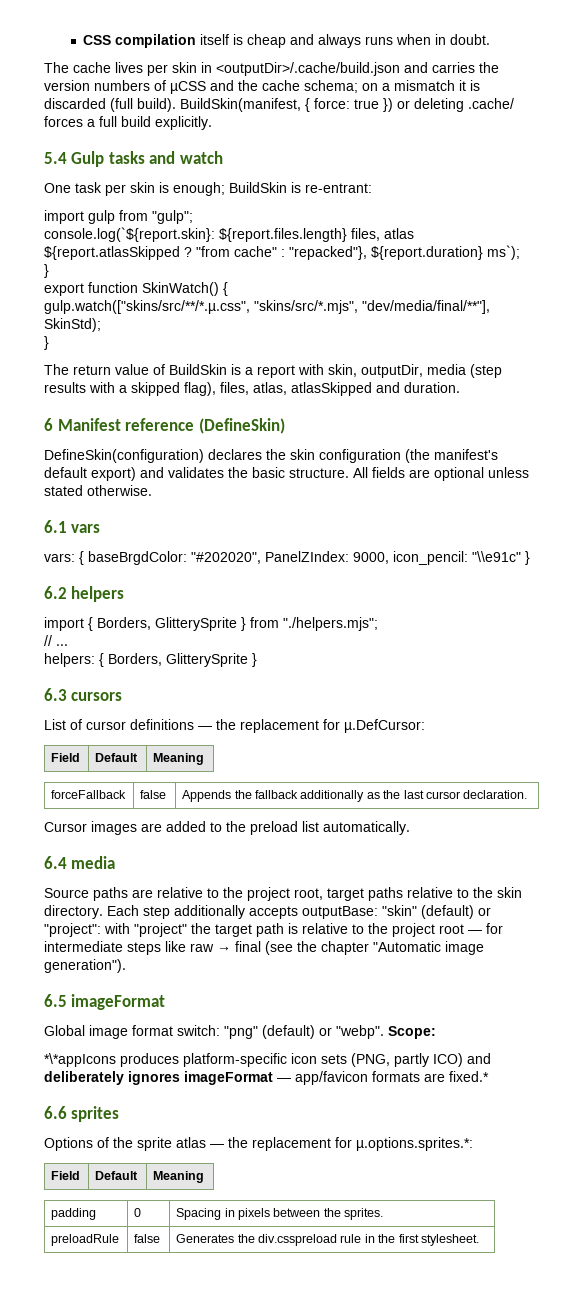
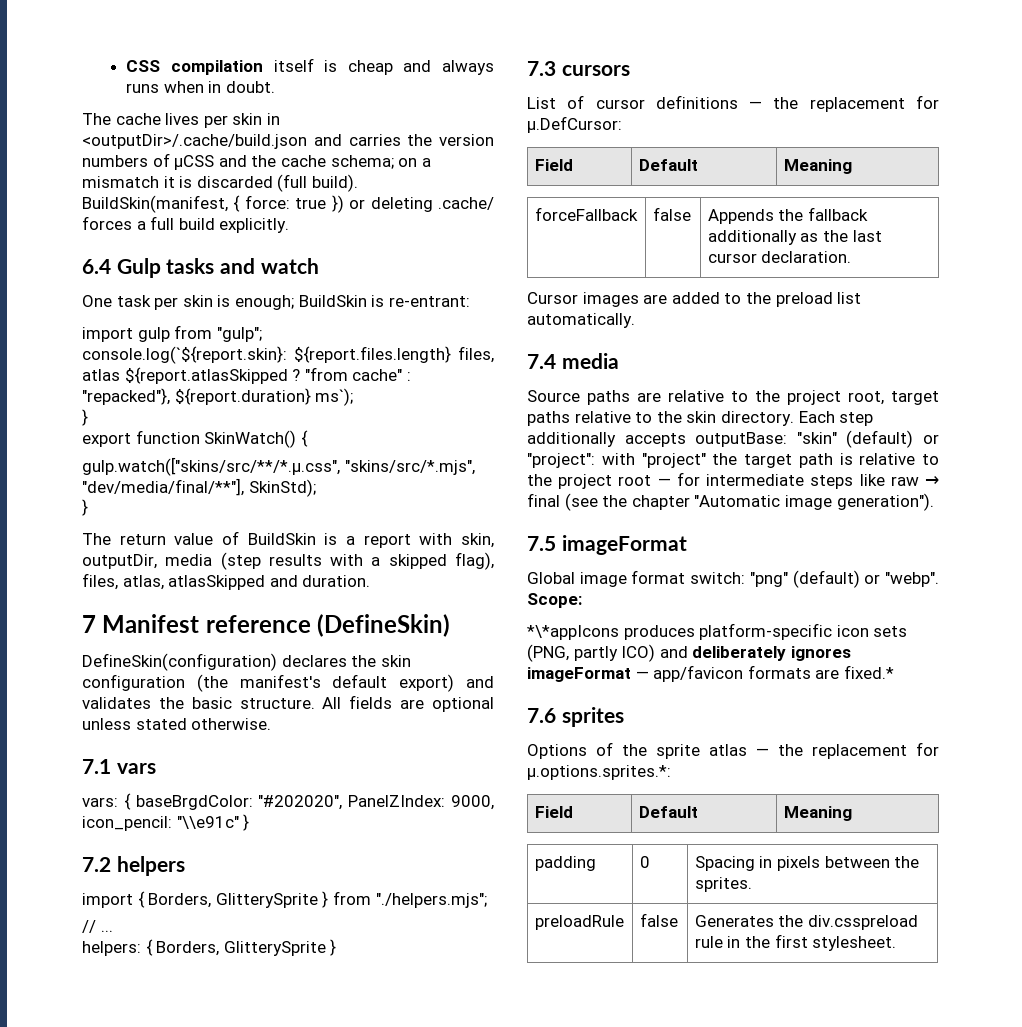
[44,152,67,164] 5.4 -> [82,259,111,274] 6.4
[44,418,53,431] 6 -> [82,615,96,633] 7
[44,520,67,533] 6.1 -> [82,759,111,774] 7.1
[44,586,67,599] 6.2 -> [82,857,111,872] 7.2
[44,688,67,701] 6.3 -> [527,61,556,76] 7.3
[44,856,67,869] 6.4 -> [527,354,556,369] 7.4
[44,994,67,1007] 6.5 -> [527,536,556,551] 7.5
[44,1106,67,1119] 6.6 -> [527,708,556,723] 7.6

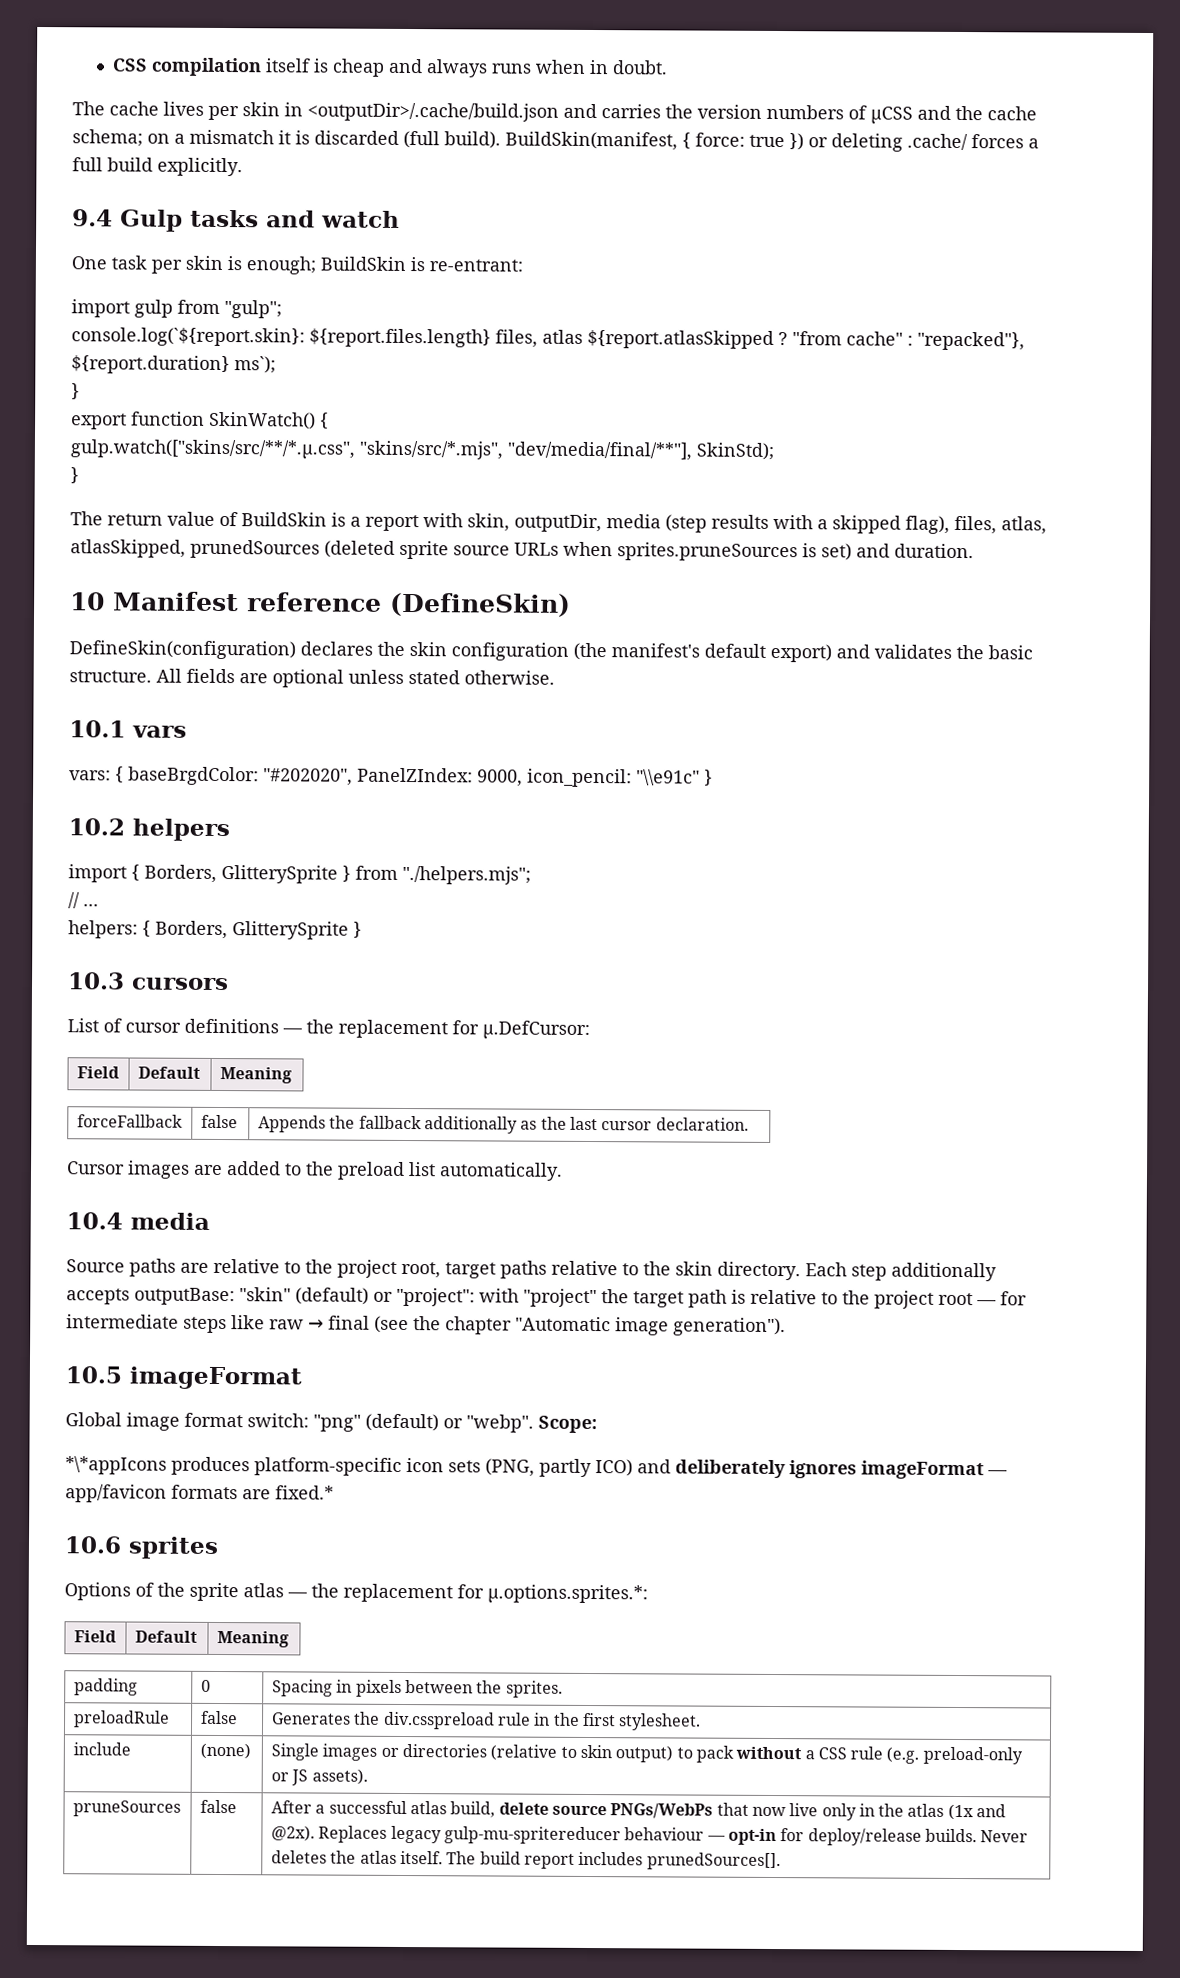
[82,259,111,274] 6.4 -> [72,209,113,227] 9.4
[168,575,266,590] atlasSkipped -> [70,539,852,562] atlasSkipped, prunedSources (deleted sprite source URLs when sprites.pruneSources is set)
[82,615,96,633] 7 -> [70,592,105,611] 10
[82,759,111,774] 7.1 -> [69,720,126,738] 10.1
[82,857,111,872] 7.2 -> [68,818,125,836] 10.2
[527,61,556,76] 7.3 -> [67,972,125,990] 10.3
[527,354,556,369] 7.4 -> [66,1212,123,1230] 10.4
[527,536,556,551] 7.5 -> [65,1366,122,1384] 10.5
[527,708,556,723] 7.6 -> [64,1536,122,1554] 10.6
(897, 943) none -> [72,1742,131,1756] [199,1742,251,1760] [270,1743,1023,1765] [270,1768,368,1786] [72,1800,181,1817] [199,1799,237,1814] [270,1800,1007,1821] [270,1825,1029,1846] [270,1850,781,1871] // include | (none) | Single images or directories (relative to skin output) to pack without a CSS rule (e.g. preload-only or JS assets). // pruneSources | false | After a successful atlas build, delete source PNGs/WebPs that now live only in the atlas (1x and @2x). Replaces legacy gulp-mu-spritereducer behaviour — opt-in for deploy/release builds. Never deletes the atlas itself. The build report includes prunedSources[].

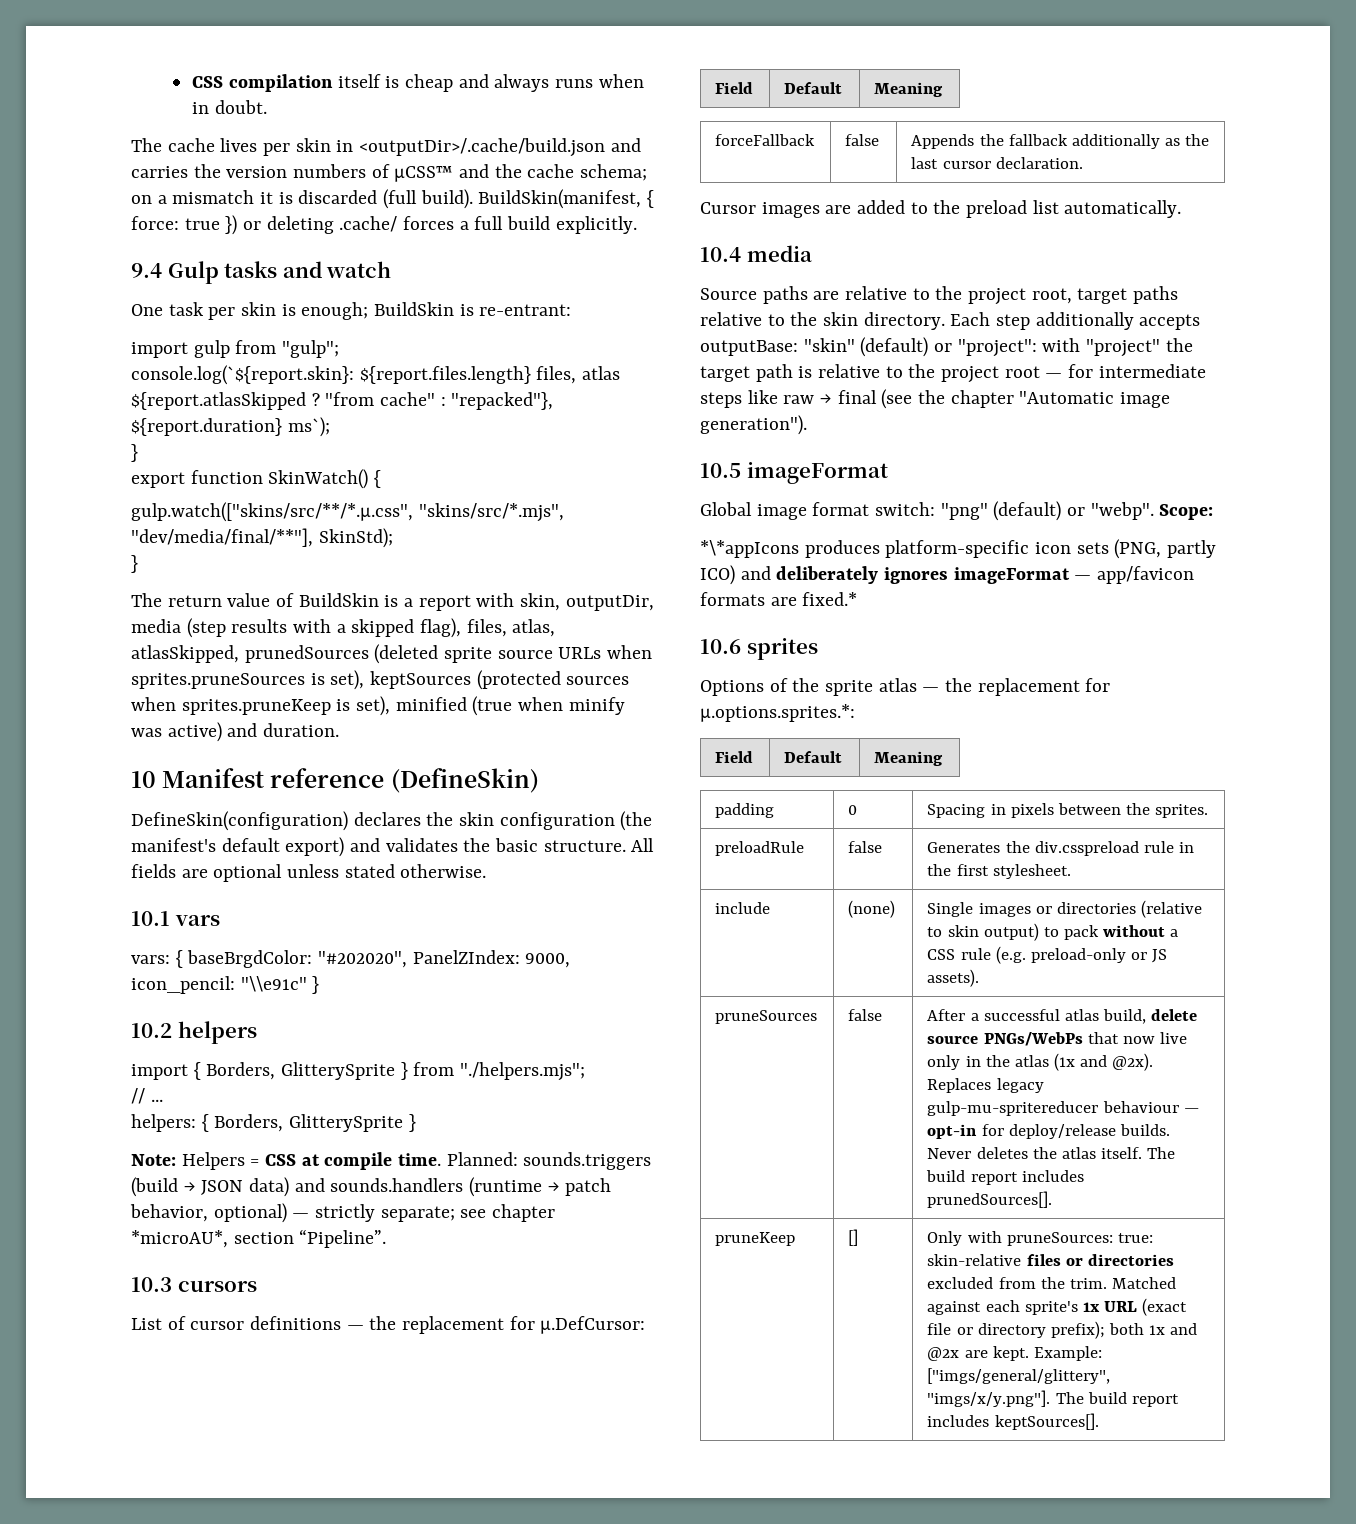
[870,106,913,124] µCSS -> [394,166,454,182] µCSS™
[821,543,852,561] set) -> [330,670,630,690] [131,696,625,716] [131,722,222,742] set), keptSources (protected sources when sprites.pruneKeep is set), minified (true when minify was active)
(362, 929) none -> [131,1152,652,1170] [131,1177,612,1197] [130,1203,556,1223] [131,1229,387,1248] // Note: Helpers = CSS at compile time. Planned: sounds.triggers (build → JSON data) and sounds.handlers (runtime → patch behavior, optional) — strictly separate; see chapter *microAU*, section “Pipeline”.
(781, 1861) none -> [715,1232,796,1246] [848,1229,859,1246] [927,1231,1153,1246] [927,1254,1174,1266] [927,1277,1176,1289] [927,1298,1188,1316] [927,1321,1198,1339] [927,1346,1102,1361] [927,1368,1111,1384] [927,1390,1179,1407] [927,1413,1099,1430] // pruneKeep | [] | Only with pruneSources: true: skin-relative files or directories excluded from the trim. Matched against each sprite's 1x URL (exact file or directory prefix); both 1x and @2x are kept. Example: ["imgs/general/glittery", "imgs/x/y.png"]. The build report includes keptSources[].

